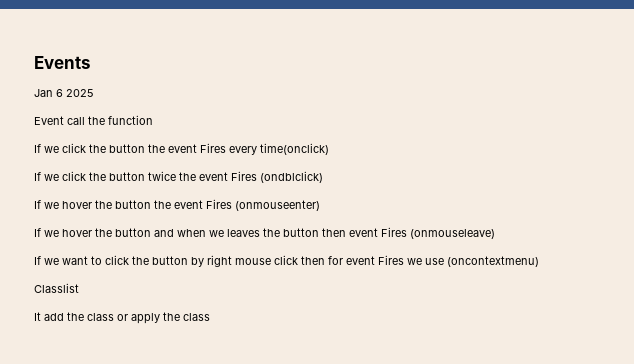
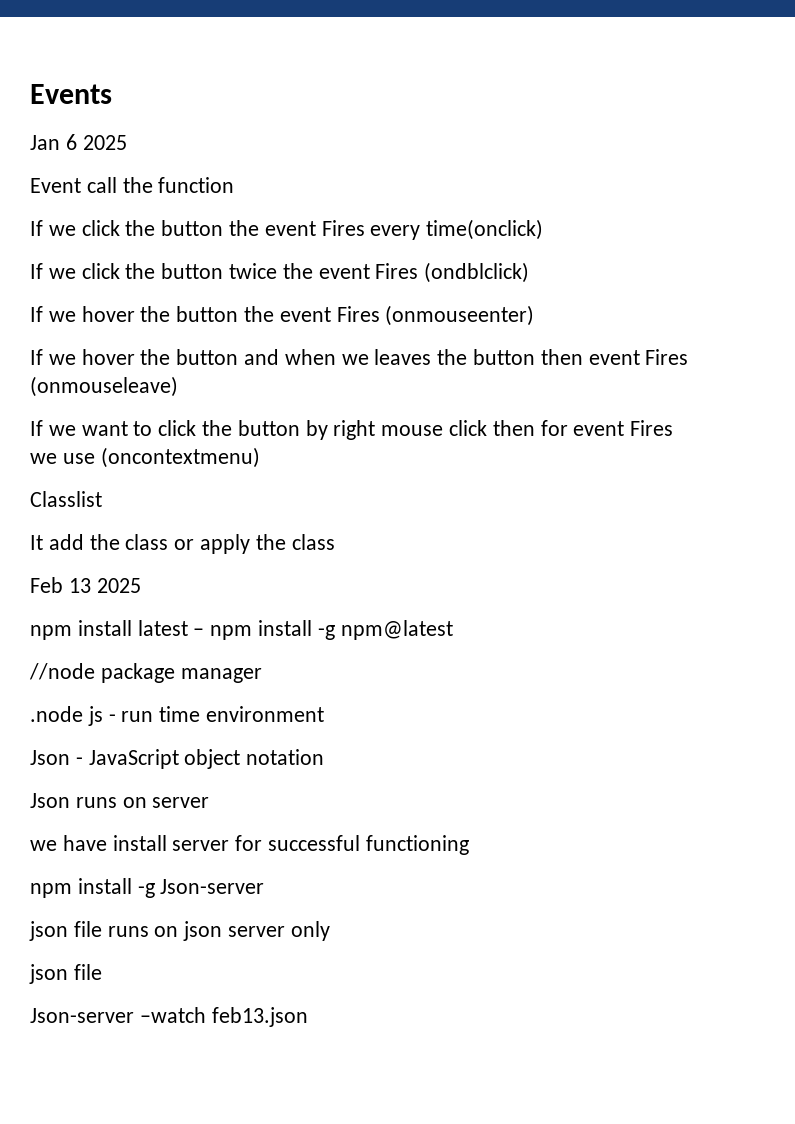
(210, 317) none -> [30,577,141,593] [30,620,453,640] [29,663,262,683] [30,706,325,726] [30,749,325,769] [30,793,210,808] [30,835,469,855] [30,878,265,898] [29,921,330,941] [29,964,102,984] [30,1007,308,1027] // Feb 13 2025 // npm install latest – npm install -g npm@latest // //node package manager // .node js - run time environment // Json - JavaScript object notation // Json runs on server // we have install server for successful functioning // npm install -g Json-server // json file runs on json server only // json file // Json-server –watch feb13.json

